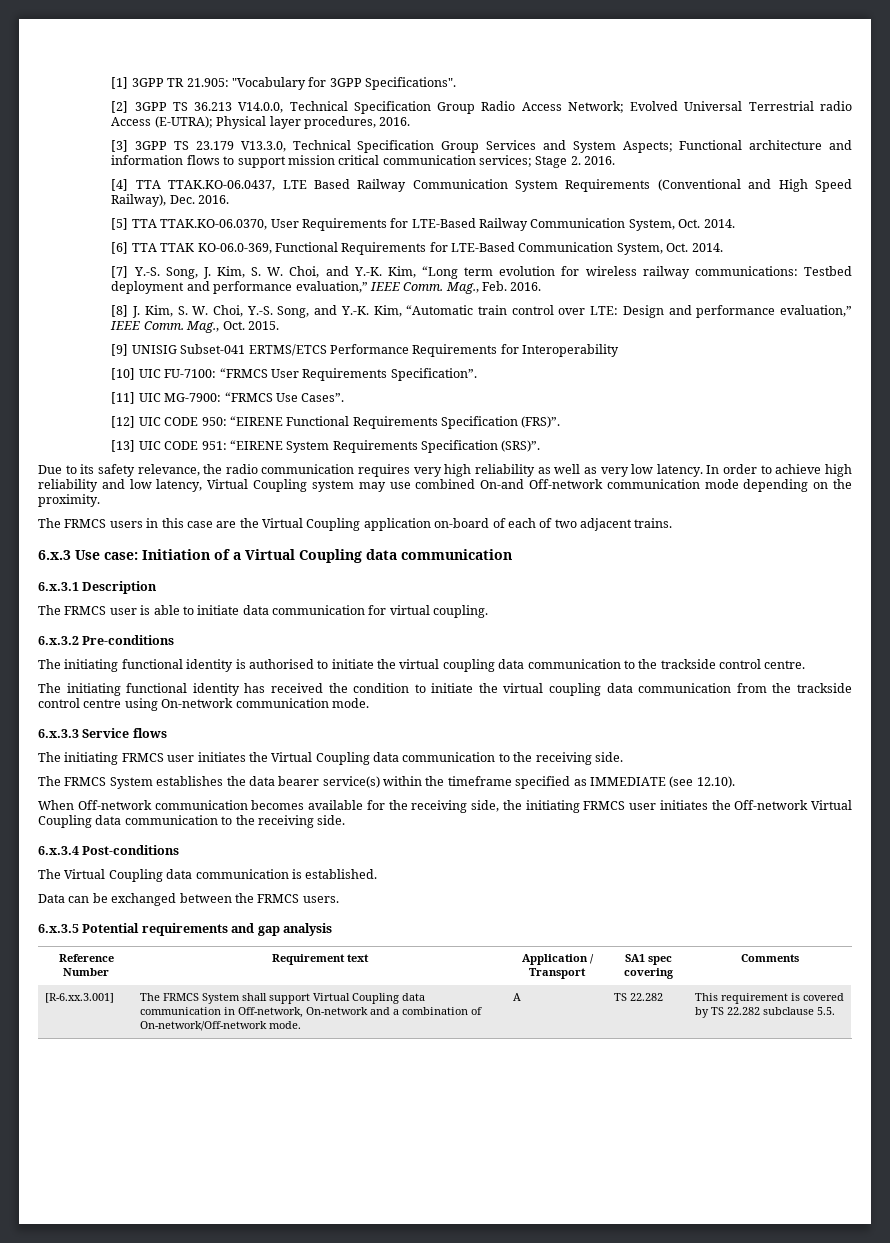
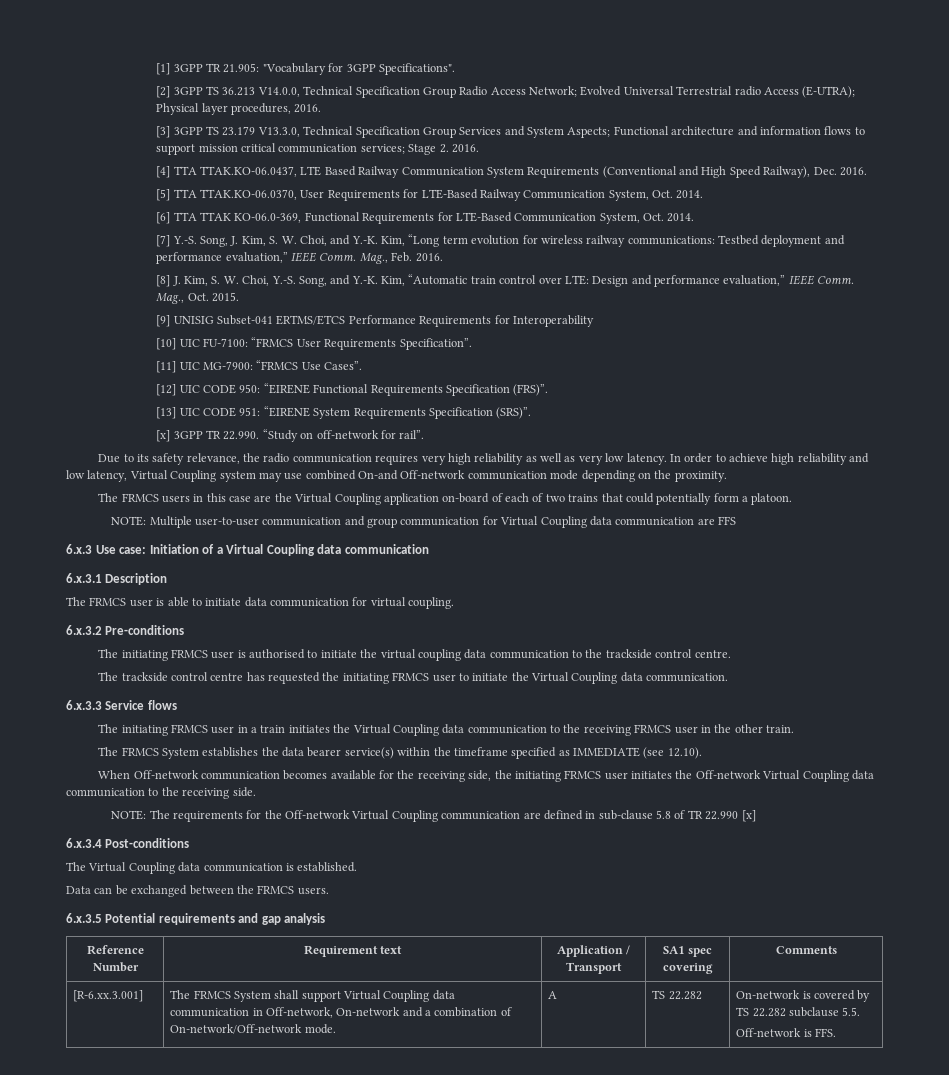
(541, 446) none -> [156,429,425,442] // [x] 3GPP TR 22.990. “Study on off-network for rail”.
[580,518,673,531] adjacent trains. -> [568,493,793,505] [111,516,737,528] trains that could potentially form a platoon. // NOTE: Multiple user-to-user communication and group communication for Virtual Coupling data communication are FFS
[121,659,234,672] functional identity -> [170,649,235,659] FRMCS user
[66,683,853,696] [38,698,369,711] initiating functional identity has received the condition to initiate the virtual coupling data communication from the trackside control centre using On-network communication mode. -> [121,672,729,684] trackside control centre has requested the initiating FRMCS user to initiate the Virtual Coupling data communication.
(195, 758) none -> [237,725,286,733] in a train
[594,752,623,762] side. -> [634,724,795,734] FRMCS user in the other train.
(346, 820) none -> [111,810,756,822] // NOTE: The requirements for the Off-network Virtual Coupling communication are defined in sub-clause 5.8 of TR 22.990 [x]
[694,993,788,1004] This requirement -> [736,990,801,999] On-network
(835, 1011) none -> [736,1028,836,1037] // Off-network is FFS.

